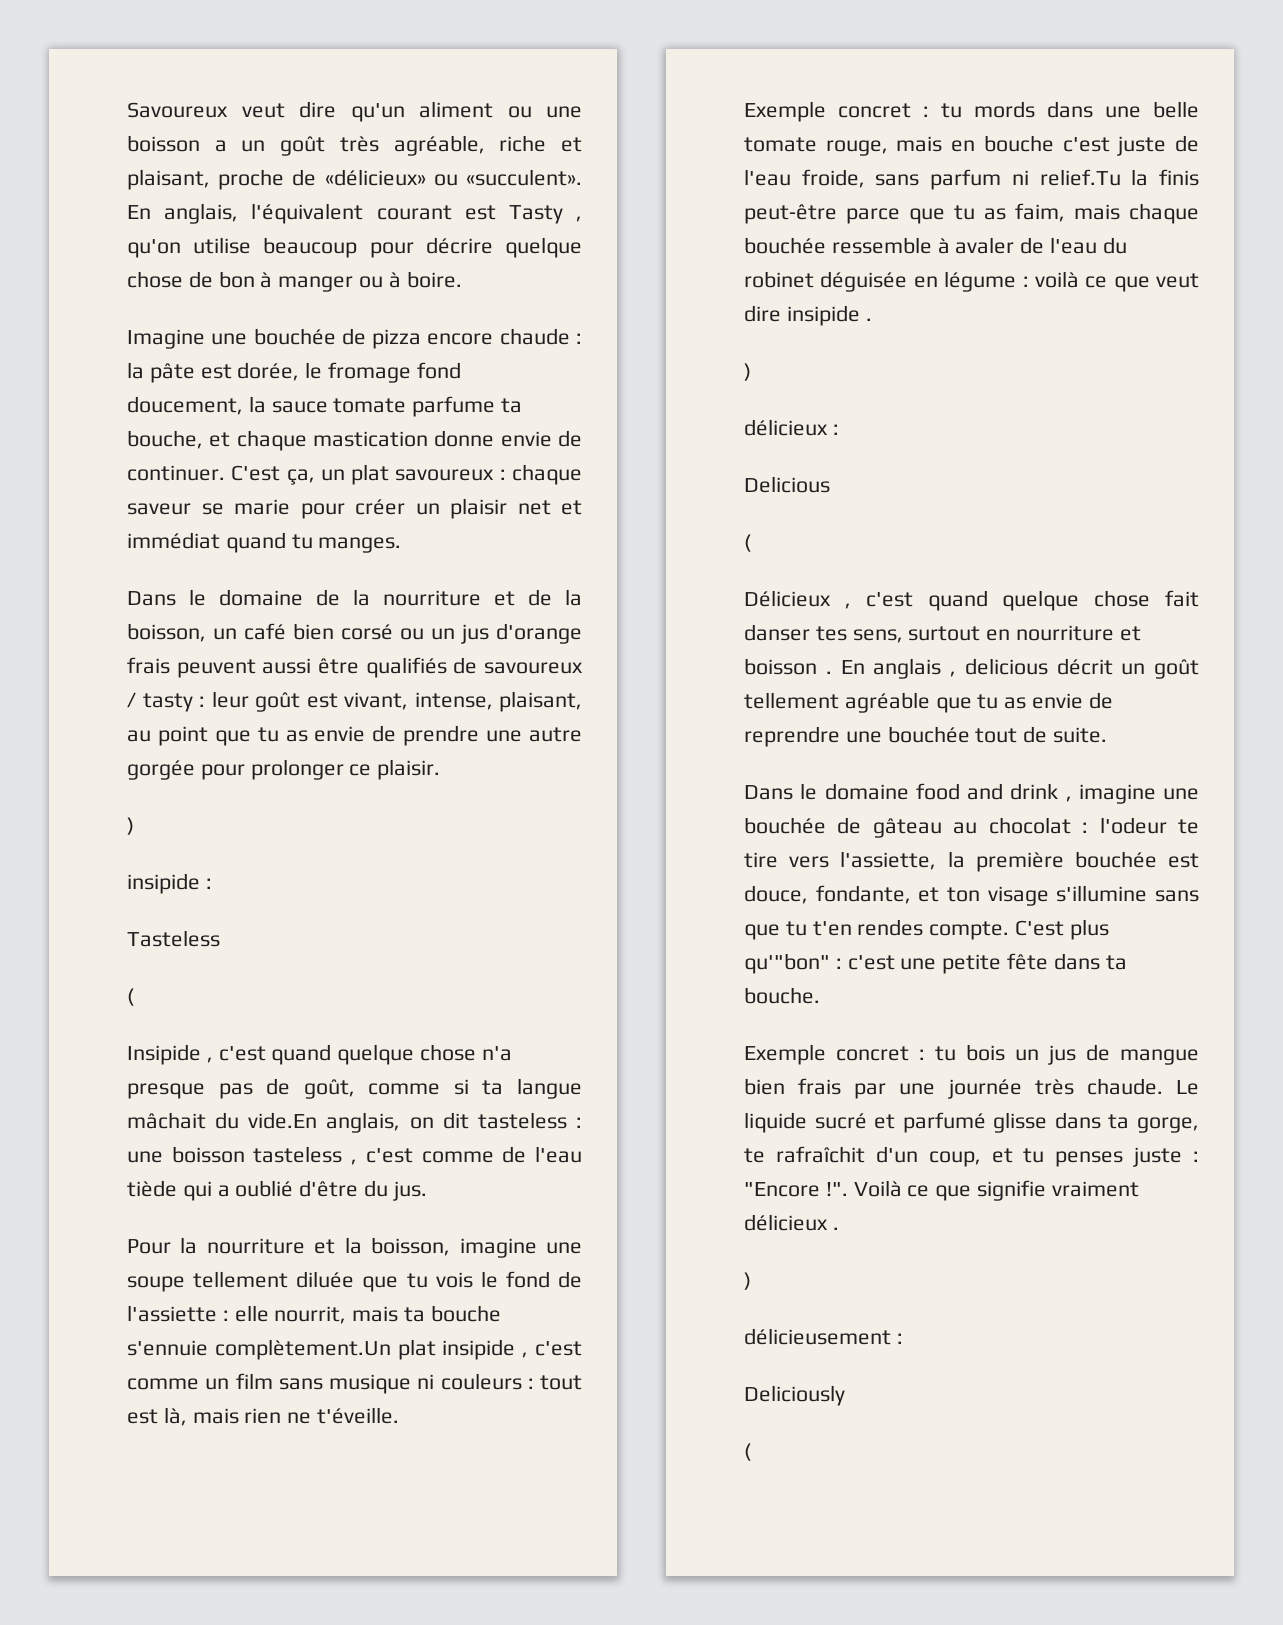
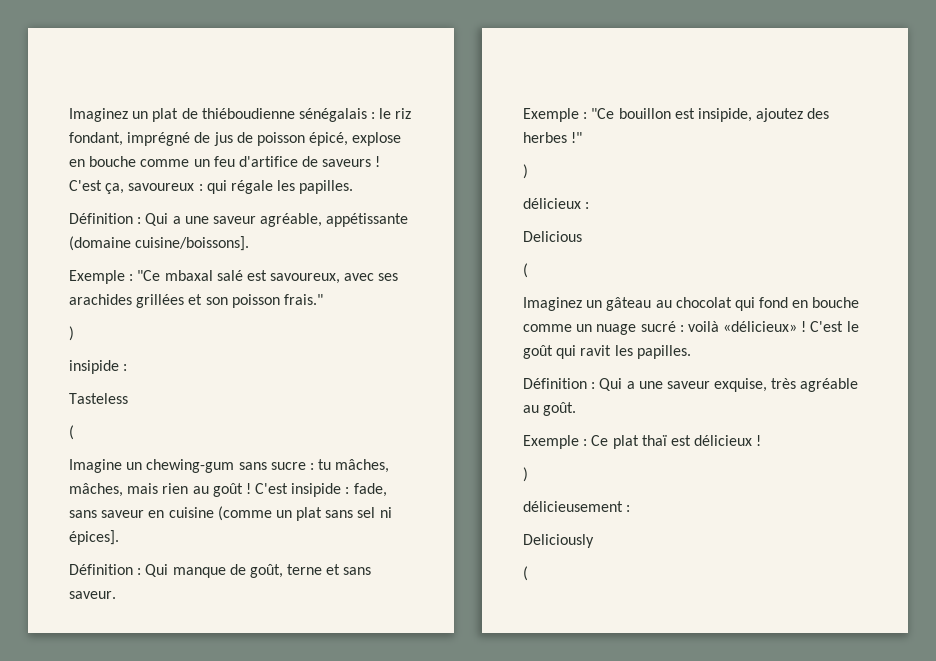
[127,101,582,122] [127,135,582,156] [127,169,582,190] [127,203,582,224] [127,237,582,258] [127,271,462,292] [127,328,582,349] [127,362,461,383] [127,396,523,417] [127,430,582,451] [127,464,582,485] [127,498,582,519] [127,532,402,553] [127,589,582,606] [127,623,582,644] [127,657,583,678] [127,691,582,712] [127,725,582,746] [127,759,441,780] Savoureux veut dire qu'un aliment ou une boisson a un goût très agréable, riche et plaisant, proche de «délicieux» ou «succulent». En anglais, l'équivalent courant est Tasty , qu'on utilise beaucoup pour décrire quelque chose de bon à manger ou à boire. // Imagine une bouchée de pizza encore chaude : la pâte est dorée, le fromage fond doucement, la sauce tomate parfume ta bouche, et chaque mastication donne envie de continuer. C'est ça, un plat savoureux : chaque saveur se marie pour créer un plaisir net et immédiat quand tu manges. // Dans le domaine de la nourriture et de la boisson, un café bien corsé ou un jus d'orange frais peuvent aussi être qualifiés de savoureux / tasty : leur goût est vivant, intense, plaisant, au point que tu as envie de prendre une autre gorgée pour prolonger ce plaisir. -> [69,108,412,122] [69,132,402,146] [69,156,381,167] [69,180,354,194] [69,213,409,227] [69,236,250,251] [69,270,399,284] [69,294,323,308] Imaginez un plat de thiéboudienne sénégalais : le riz fondant, imprégné de jus de poisson épicé, explose en bouche comme un feu d'artifice de saveurs ! C'est ça, savoureux : qui régale les papilles. // Définition : Qui a une saveur agréable, appétissante (domaine cuisine/boissons]. // Exemple : "Ce mbaxal salé est savoureux, avec ses arachides grillées et son poisson frais."
[127,1044,512,1065] [127,1078,582,1099] [127,1112,583,1133] [127,1146,582,1165] [127,1180,427,1201] [127,1237,582,1258] [127,1271,582,1292] [127,1305,501,1324] [127,1339,582,1360] [127,1373,582,1394] [127,1407,400,1426] [744,101,1199,122] [744,135,1199,156] [744,169,1199,190] [744,203,1199,224] [744,237,1127,254] [744,271,1199,292] [744,305,872,326] Insipide , c'est quand quelque chose n'a presque pas de goût, comme si ta langue mâchait du vide.En anglais, on dit tasteless : une boisson tasteless , c'est comme de l'eau tiède qui a oublié d'être du jus. // Pour la nourriture et la boisson, imagine une soupe tellement diluée que tu vois le fond de l'assiette : elle nourrit, mais ta bouche s'ennuie complètement.Un plat insipide , c'est comme un film sans musique ni couleurs : tout est là, mais rien ne t'éveille. // Exemple concret : tu mords dans une belle tomate rouge, mais en bouche c'est juste de l'eau froide, sans parfum ni relief.Tu la finis peut‑être parce que tu as faim, mais chaque bouchée ressemble à avaler de l'eau du robinet déguisée en légume : voilà ce que veut dire insipide . -> [69,459,390,473] [69,483,387,497] [69,506,392,521] [69,530,119,545] [69,564,372,578] [69,591,116,599] [523,108,830,122] [523,132,583,143] Imagine un chewing-gum sans sucre : tu mâches, mâches, mais rien au goût ! C'est insipide : fade, sans saveur en cuisine (comme un plat sans sel ni épices]. // Définition : Qui manque de goût, terne et sans saveur. // Exemple : "Ce bouillon est insipide, ajoutez des herbes !"
[744,590,1199,611] [744,624,1141,643] [744,658,1199,679] [744,692,1113,713] [744,726,1108,747] [744,783,1199,804] [744,817,1199,838] [744,851,1199,872] [744,885,1199,906] [744,919,1109,940] [744,953,1127,974] [744,987,820,1004] [744,1044,1199,1065] [744,1078,1199,1099] [744,1112,1199,1133] [744,1146,1199,1167] [744,1180,1139,1201] [744,1214,839,1231] Délicieux , c'est quand quelque chose fait danser tes sens, surtout en nourriture et boisson . En anglais , delicious décrit un goût tellement agréable que tu as envie de reprendre une bouchée tout de suite. // Dans le domaine food and drink , imagine une bouchée de gâteau au chocolat : l'odeur te tire vers l'assiette, la première bouchée est douce, fondante, et ton visage s'illumine sans que tu t'en rendes compte. C'est plus qu'"bon" : c'est une petite fête dans ta bouche. // Exemple concret : tu bois un jus de mangue bien frais par une journée très chaude. Le liquide sucré et parfumé glisse dans ta gorge, te rafraîchit d'un coup, et tu penses juste : "Encore !". Voilà ce que signifie vraiment délicieux . -> [523,297,860,311] [523,321,859,335] [523,345,691,359] [523,378,859,392] [523,402,577,416] [523,435,762,449] Imaginez un gâteau au chocolat qui fond en bouche comme un nuage sucré : voilà «délicieux» ! C'est le goût qui ravit les papilles. // Définition : Qui a une saveur exquise, très agréable au goût. // Exemple : Ce plat thaï est délicieux !

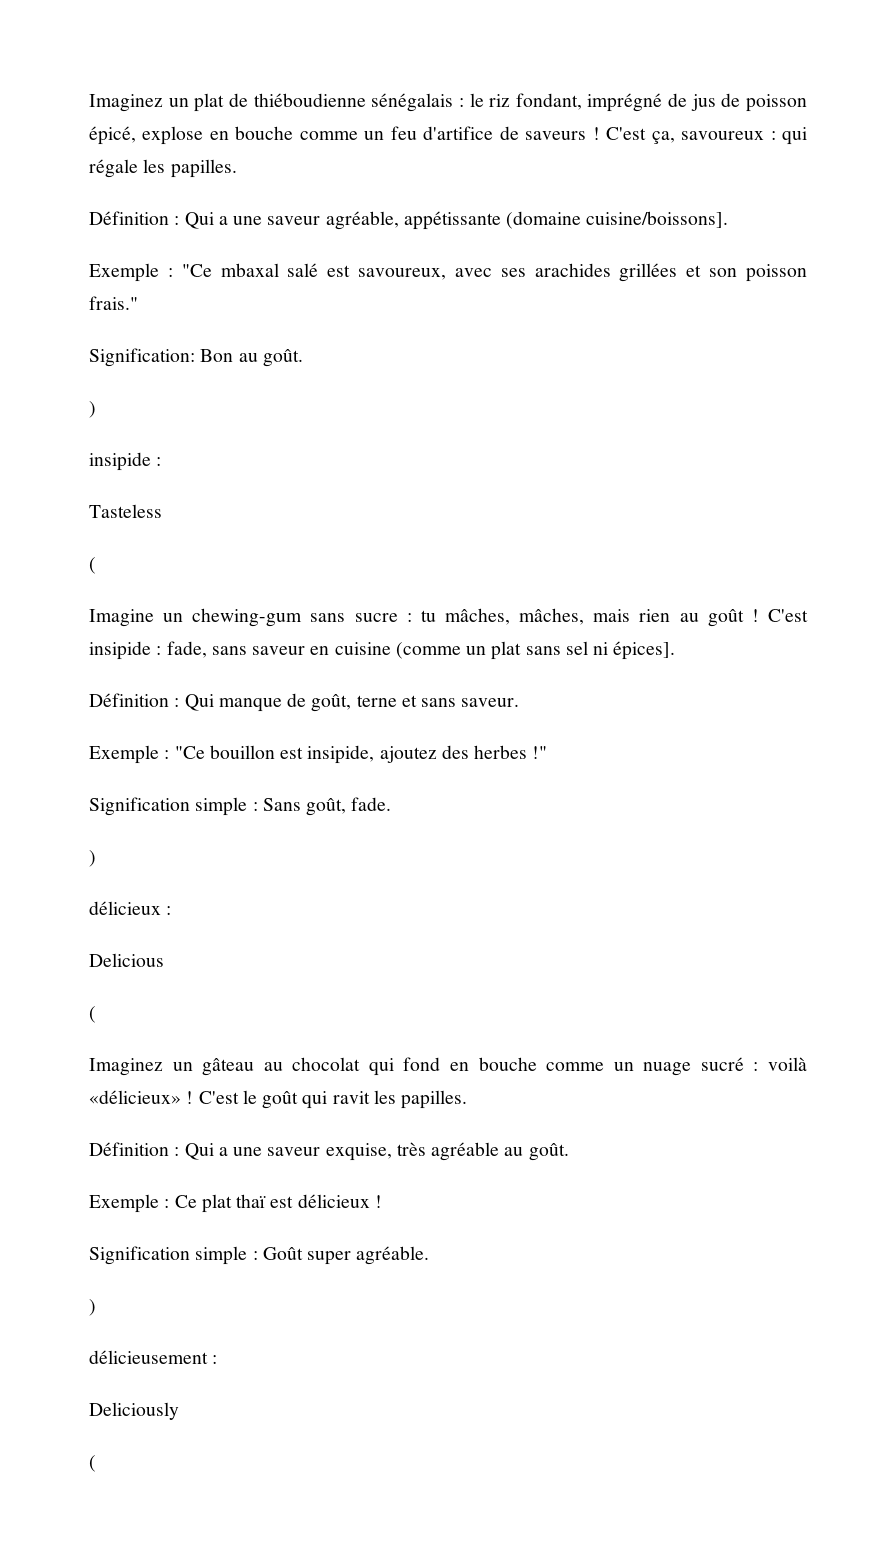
(323, 299) none -> [89,348,303,367] // Signification: Bon au goût.
(583, 137) none -> [89,797,392,816] // Signification simple : Sans goût, fade.
(762, 440) none -> [89,1246,430,1265] // Signification simple : Goût super agréable.

